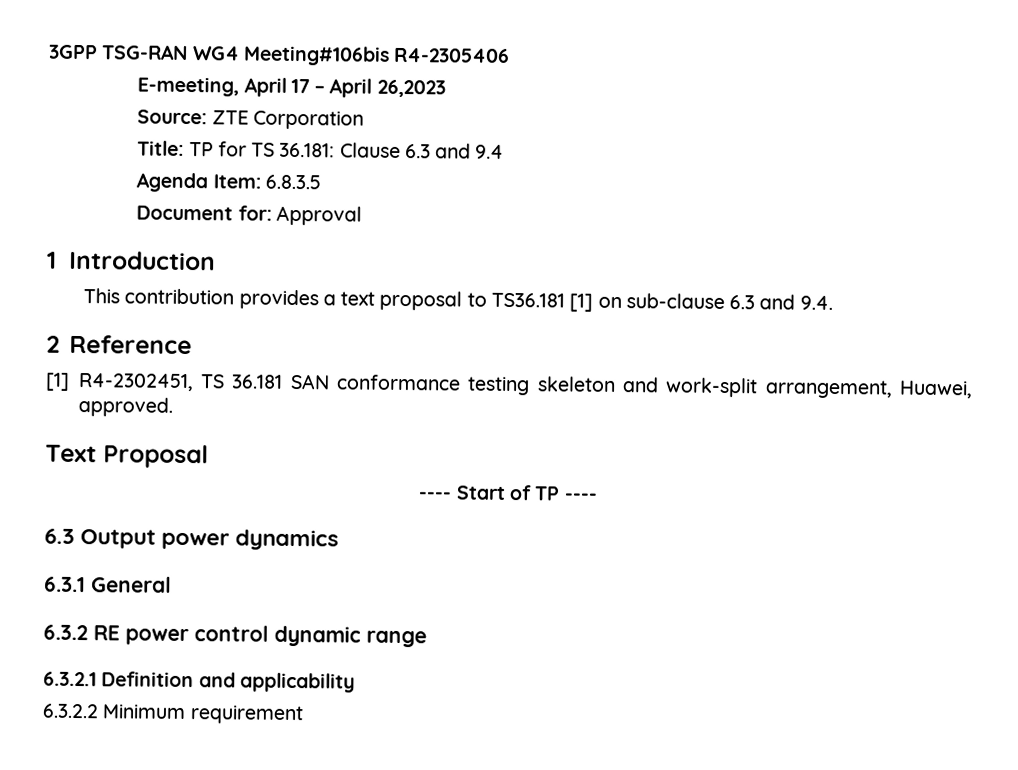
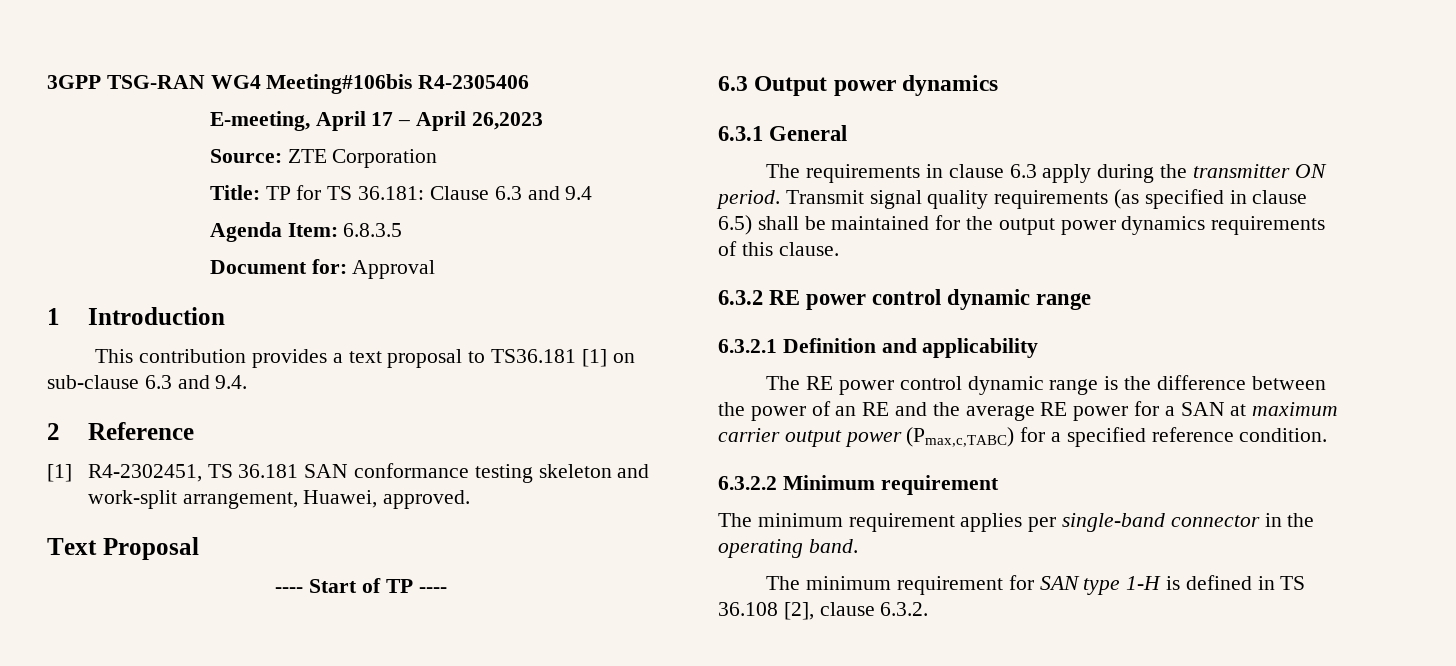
(172, 584) none -> [766,164,1327,183] [716,189,1308,209] [718,215,1326,235] [718,241,839,256] // The requirements in clause 6.3 apply during the transmitter ON period. Transmit signal quality requirements (as specified in clause 6.5) shall be maintained for the output power dynamics requirements of this clause.
[42,703,304,725] 6.3.2.2 Minimum requirement -> [766,375,1326,395] [718,401,1339,421] [718,427,1328,447] [718,475,999,495] [718,513,1315,532] [718,539,858,558] [766,575,1306,595] [718,602,929,620] The RE power control dynamic range is the difference between the power of an RE and the average RE power for a SAN at maximum carrier output power (Pmax,c,TABC) for a specified reference condition. // 6.3.2.2 Minimum requirement // The minimum requirement applies per single-band connector in the operating band. // The minimum requirement for SAN type 1-H is defined in TS 36.108 [2], clause 6.3.2.

